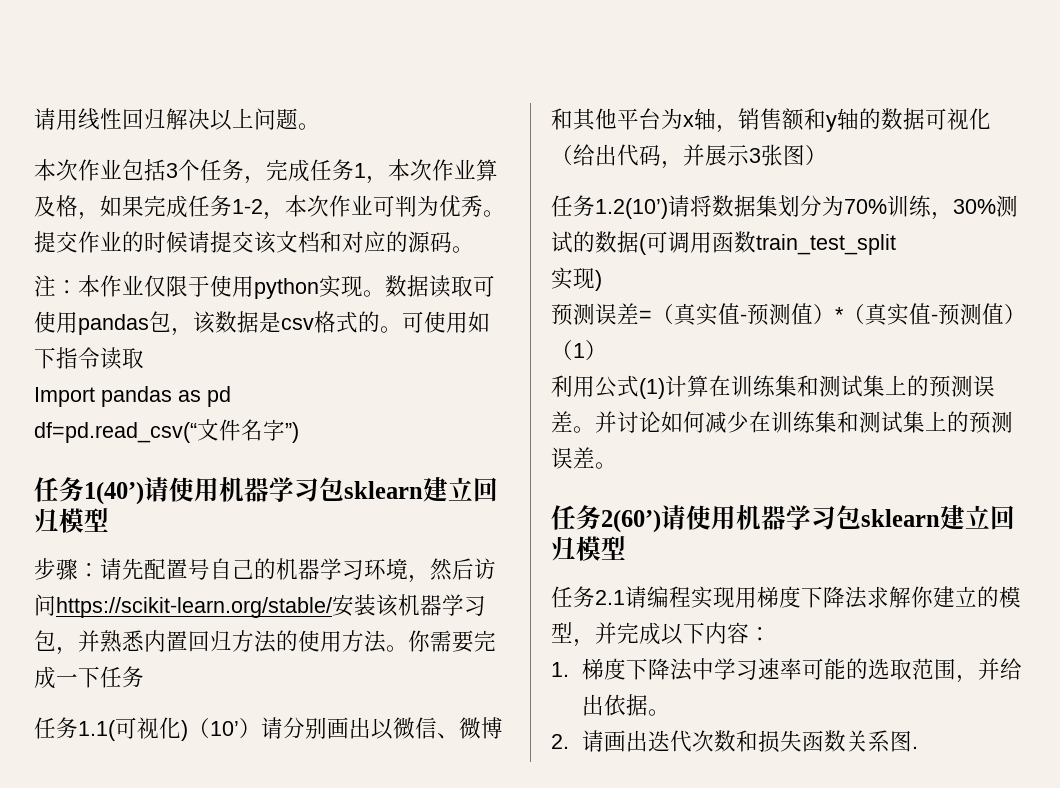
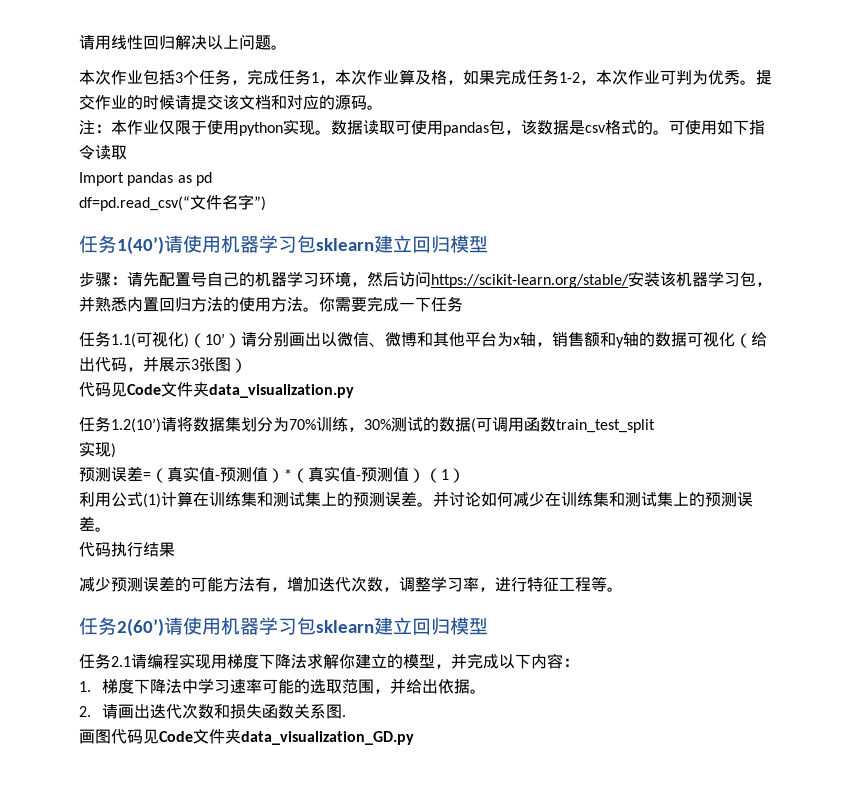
(827, 155) none -> [79,382,354,398] // 代码见Code文件夹data_visualization.py
(617, 465) none -> [79,542,175,557] [79,576,623,592] // 代码执行结果 // 减少预测误差的可能方法有，增加迭代次数，调整学习率，进行特征工程等。
(919, 747) none -> [79,729,414,745] // 画图代码见Code文件夹data_visualization_GD.py

